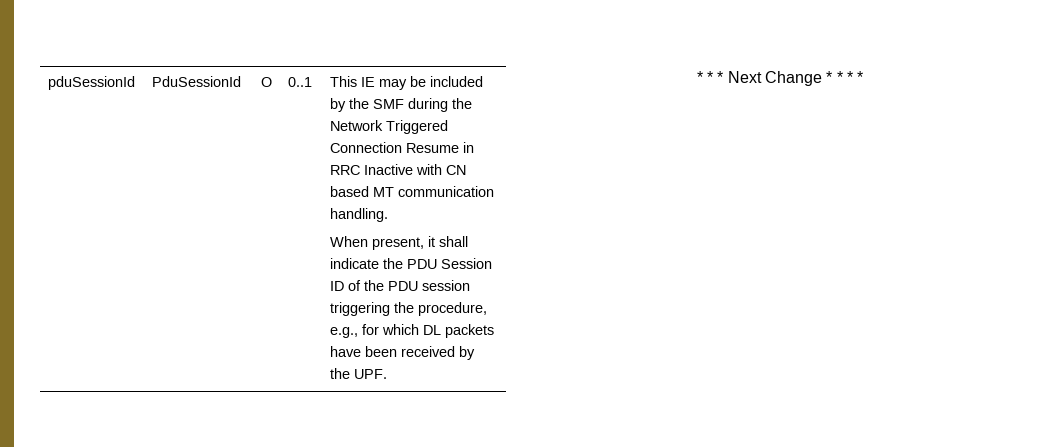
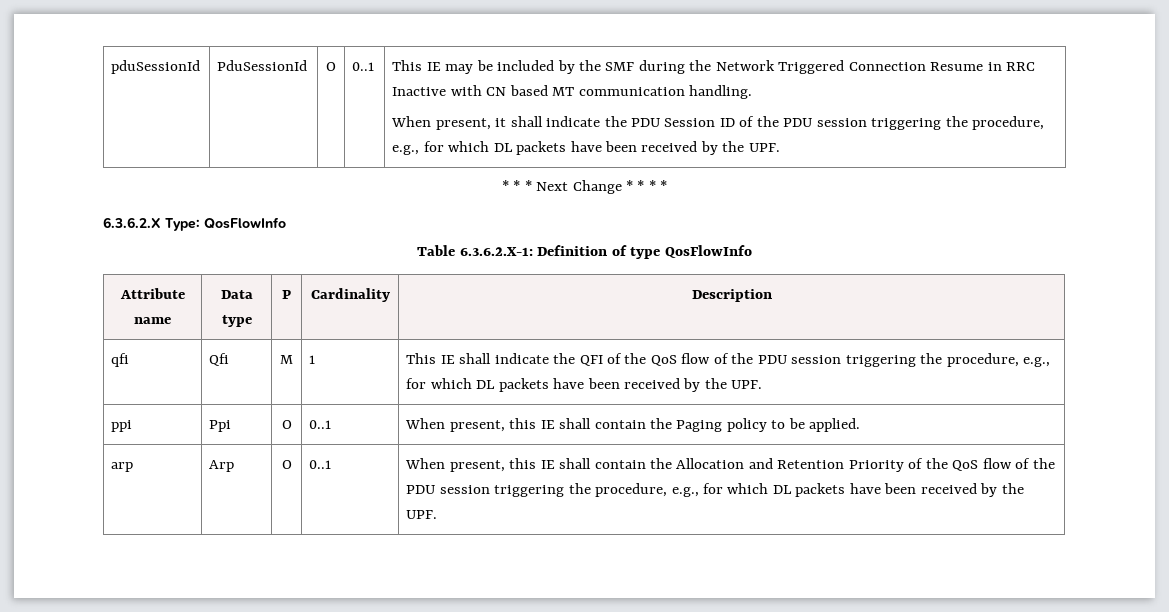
(864, 77) none -> [103,217,286,231] [417,245,752,259] [119,288,185,299] [134,317,171,324] [220,290,253,299] [221,315,252,327] [282,290,291,299] [310,288,390,302] [691,289,772,302] [111,353,130,367] [209,353,230,366] [280,355,293,364] [309,355,316,364] [406,353,1051,367] [406,378,763,392] [111,420,133,432] [209,420,232,432] [281,420,292,429] [309,420,332,429] [405,418,861,432] [111,462,134,472] [209,460,235,472] [281,460,292,469] [309,460,332,469] [405,458,1055,472] [406,483,1024,497] [406,510,438,519] // 6.3.6.2.X Type: QosFlowInfo // Table 6.3.6.2.X-1: Definition of type QosFlowInfo // Attribute name | Data type | P | Cardinality | Description // qfi | Qfi | M | 1 | This IE shall indicate the QFI of the QoS flow of the PDU session triggering the procedure, e.g., for which DL packets have been received by the UPF. // ppi | Ppi | O | 0..1 | When present, this IE shall contain the Paging policy to be applied. // arp | Arp | O | 0..1 | When present, this IE shall contain the Allocation and Retention Priority of the QoS flow of the PDU session triggering the procedure, e.g., for which DL packets have been received by the UPF.

